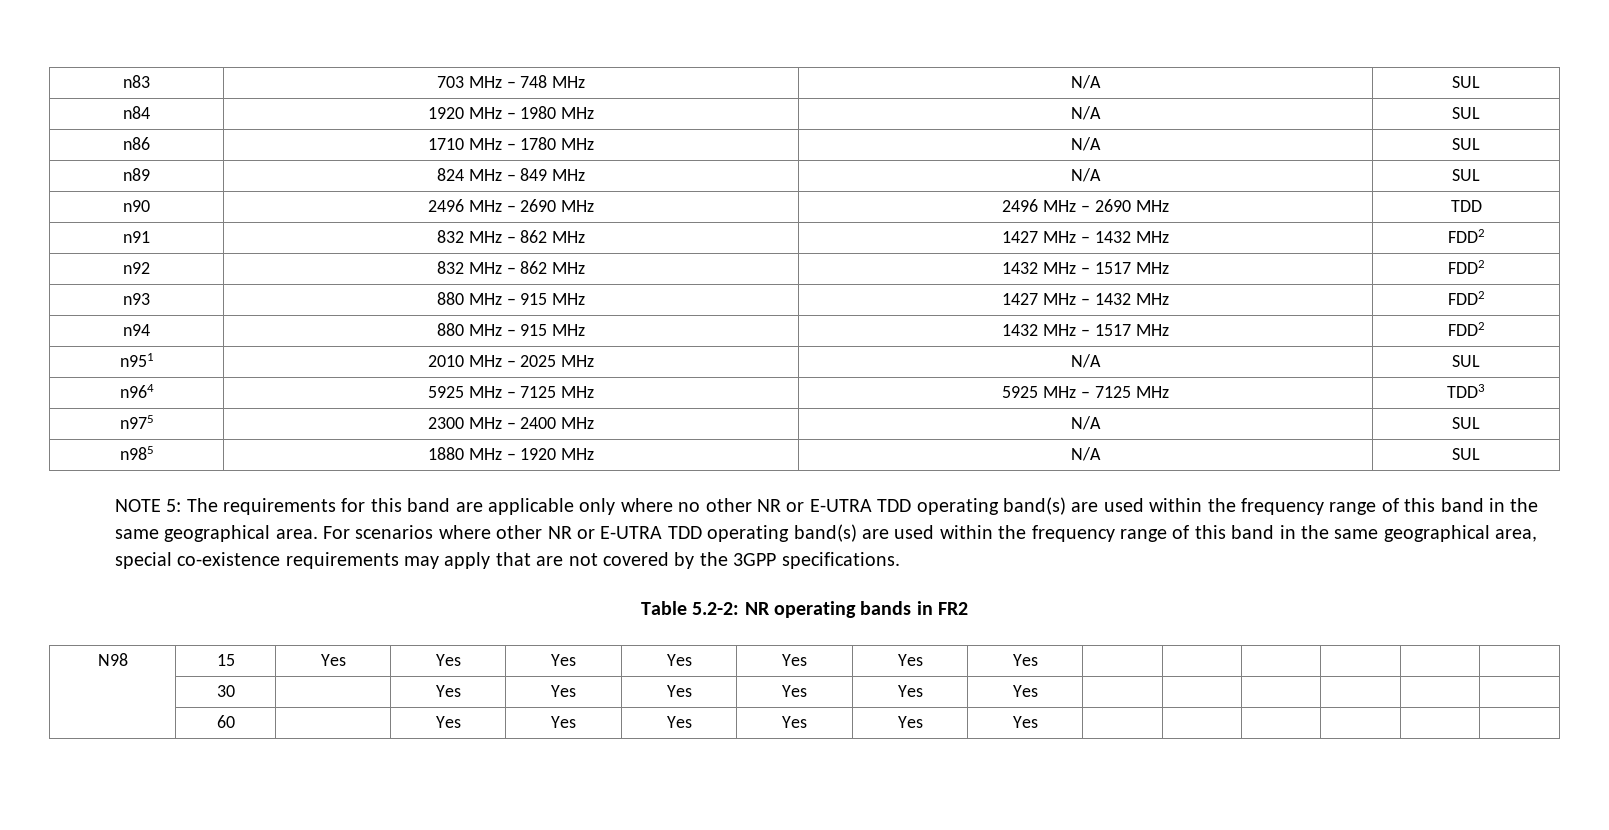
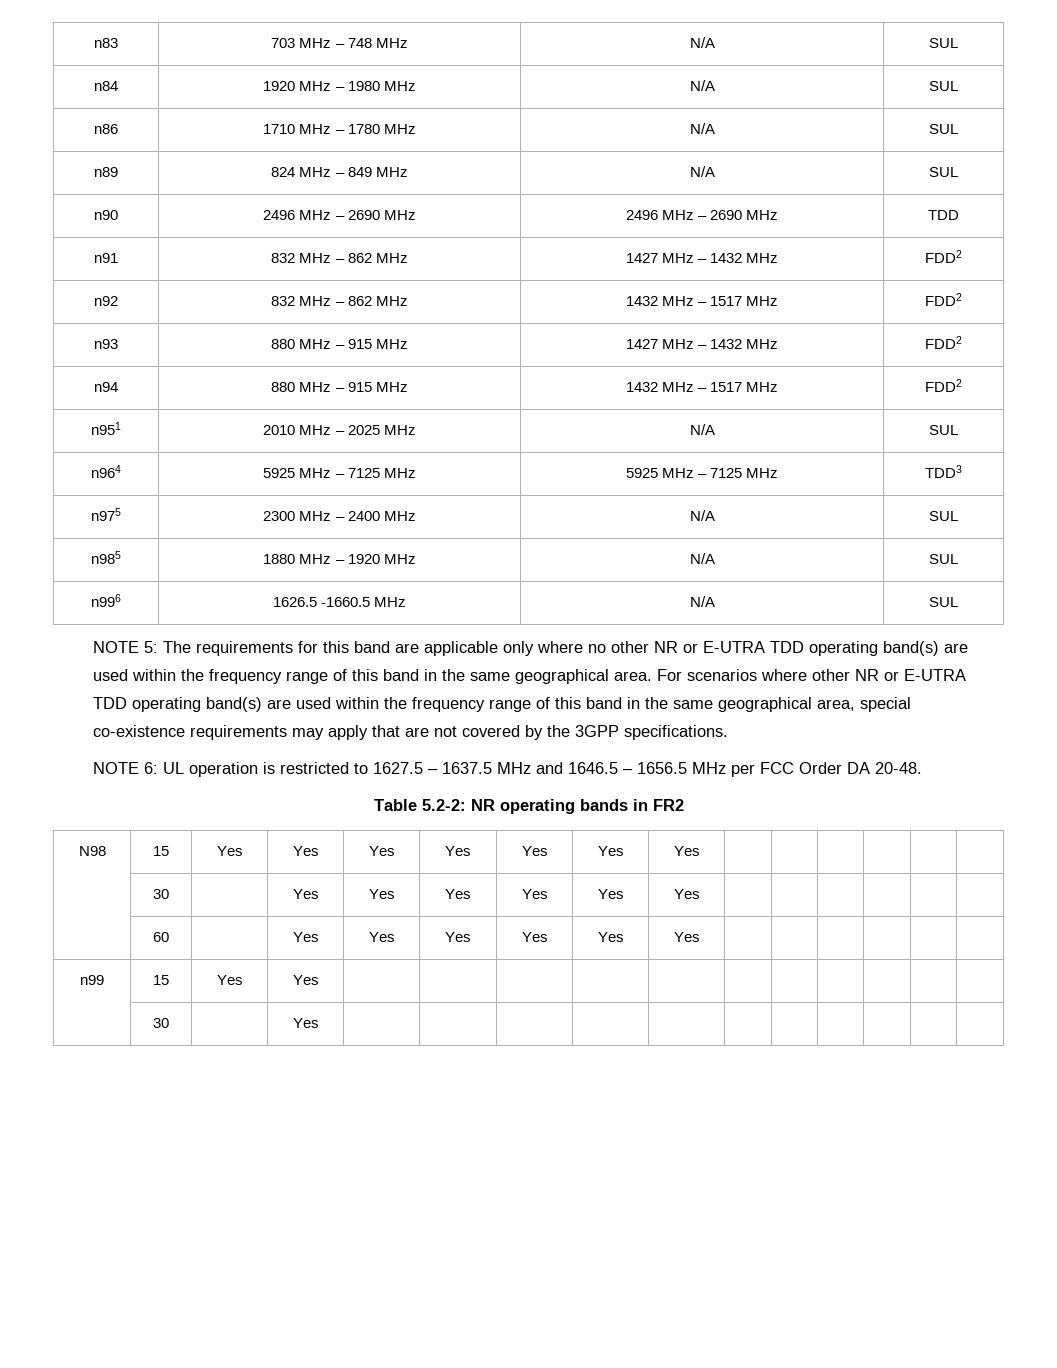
(1480, 454) none -> [91,594,121,607] [272,597,407,607] [689,596,715,607] [929,597,958,607] // n996 | 1626.5 -1660.5 MHz | N/A | SUL
(900, 560) none -> [92,762,922,777] // NOTE 6: UL operation is restricted to 1627.5 – 1637.5 MHz and 1646.5 – 1656.5 MHz per FCC Order DA 20-48.
(1038, 722) none -> [80,975,104,985] [153,975,169,985] [216,975,243,985] [292,975,319,985] [153,1018,169,1028] [292,1018,319,1028] // n99 | 15 | Yes | Yes | | | | | | | | | | | // | 30 | | Yes | | | | | | | | | | |

